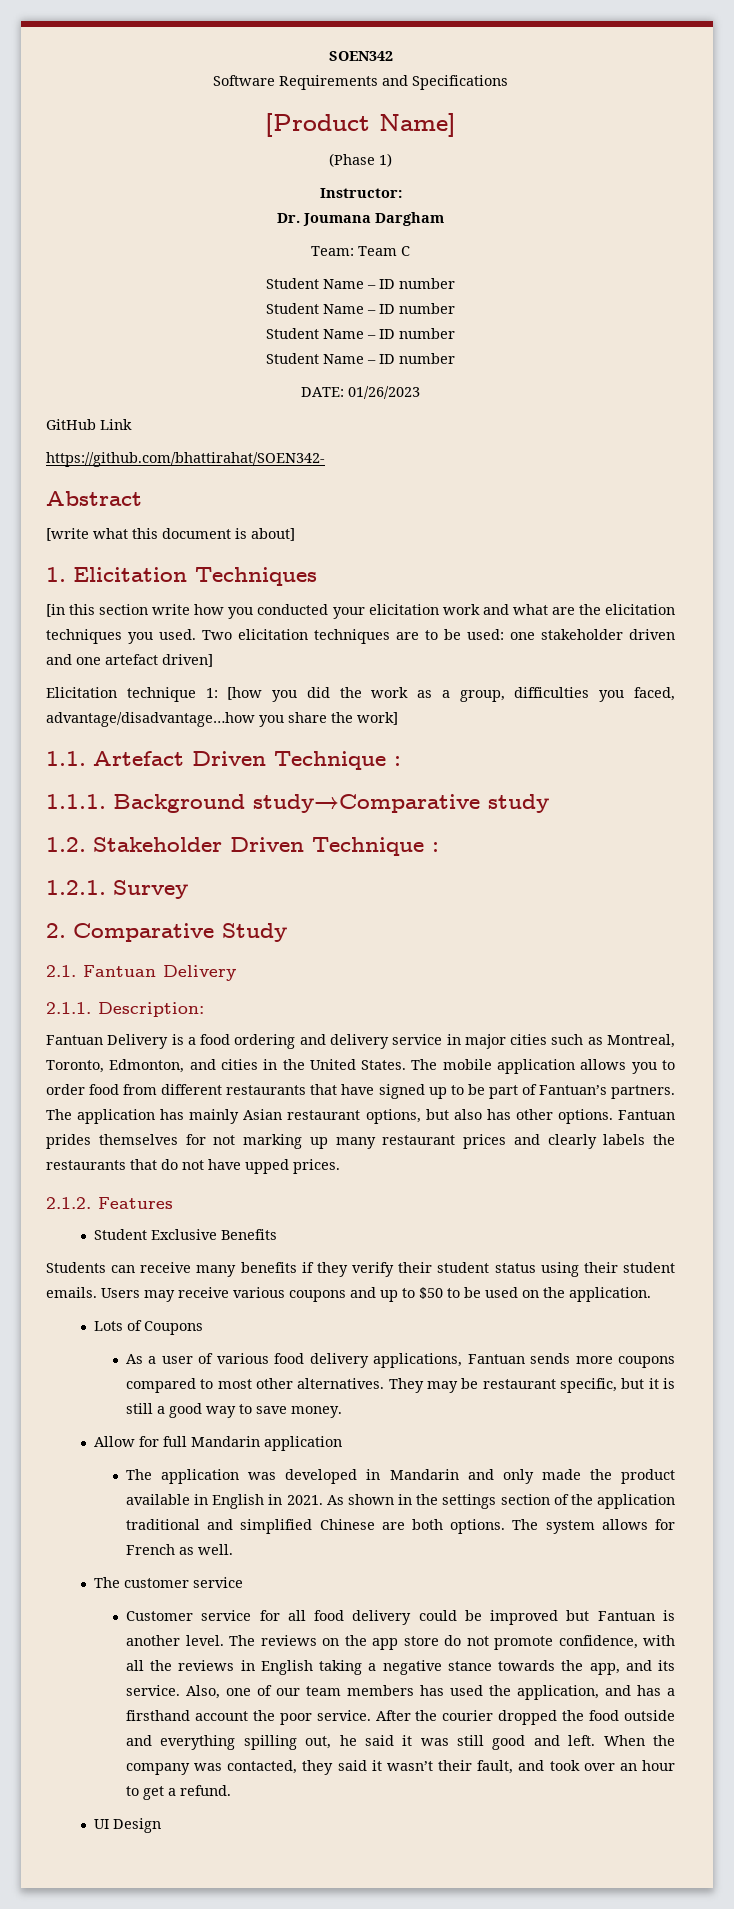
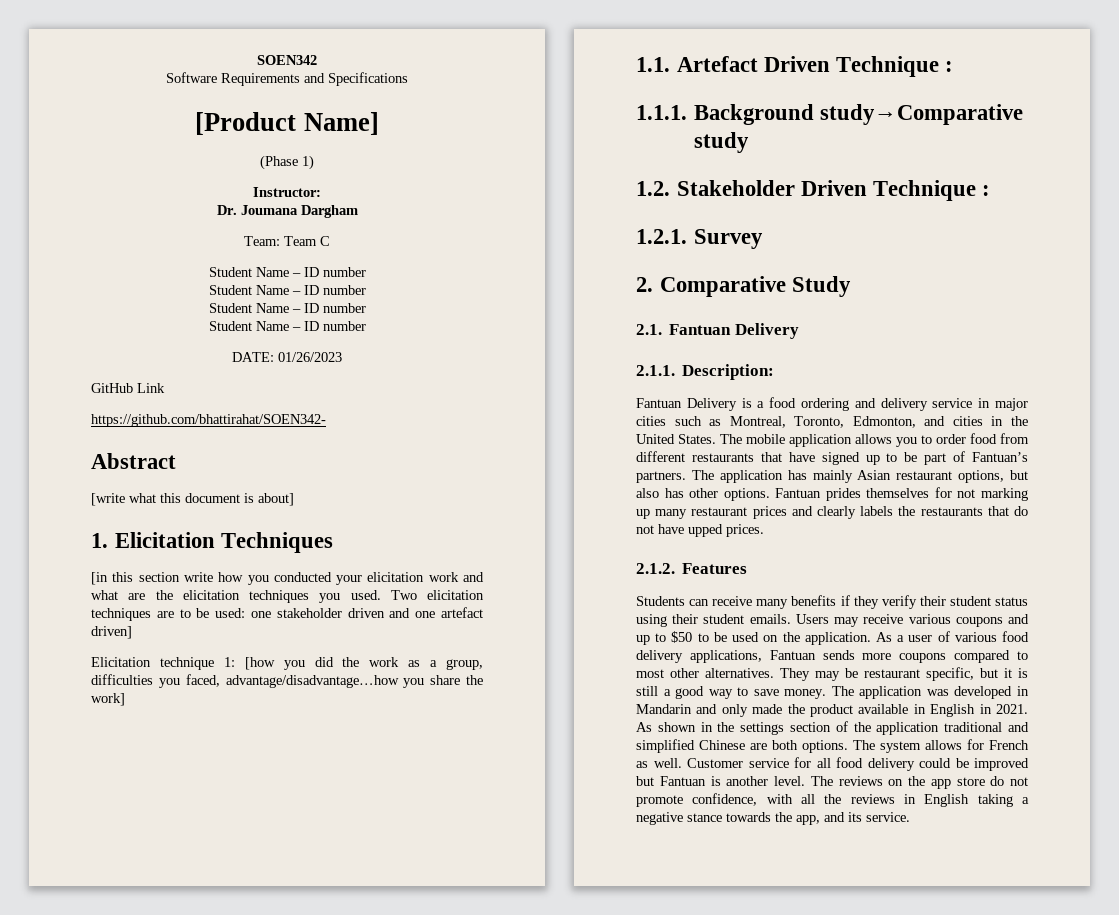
[93,1229,277,1240] // Student Exclusive Benefits -> (748, 568) none
[93,1320,203,1335] // Lots of Coupons // -> (871, 638) none
[93,1436,342,1451] // Allow for full Mandarin application // -> (827, 694) none
[93,1577,243,1588] // The customer service // -> (682, 763) none
[186,1685,675,1700] [126,1710,676,1725] [126,1735,676,1750] [126,1760,675,1775] [126,1785,232,1800] [93,1818,161,1833] Also, one of our team members has used the application, and has a firsthand account the poor service. After the courier dropped the food outside and everything spilling out, he said it was still good and left. When the company was contacted, they said it wasn’t their fault, and took over an hour to get a refund. // UI Design -> (910, 817) none

